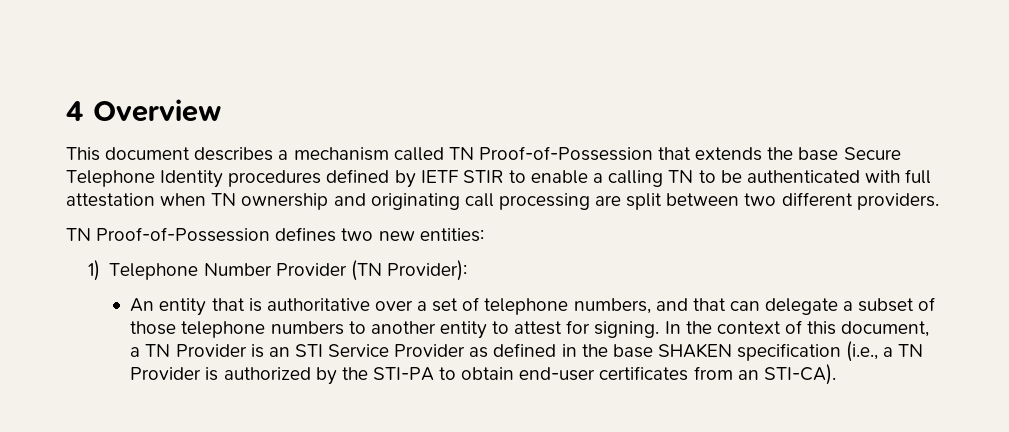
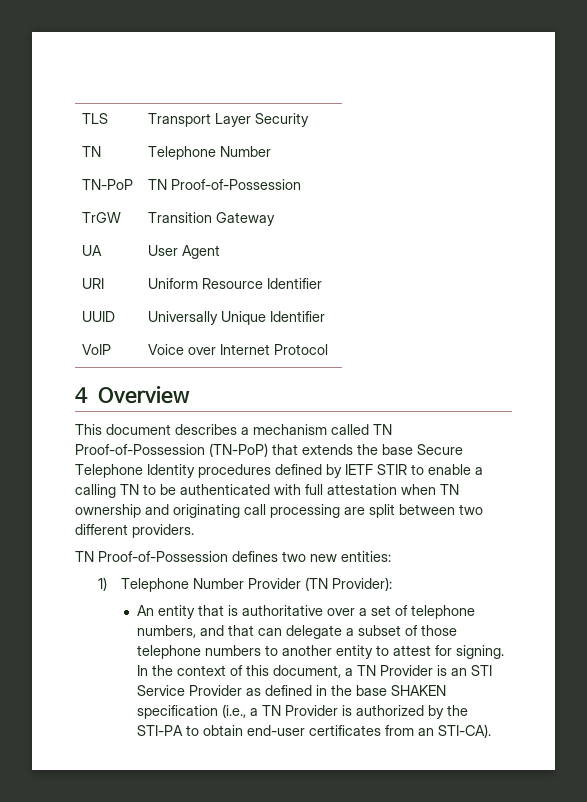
(66, 111) none -> [82,113,109,124] [148,113,310,127] [82,146,102,157] [148,146,272,160] [82,179,134,190] [148,179,302,190] [82,212,122,223] [148,212,276,226] [82,245,103,256] [148,245,221,259] [82,278,105,289] [148,278,323,289] [82,311,116,322] [148,311,326,325] [82,344,112,355] [148,344,329,355] TLS | Transport Layer Security // TN | Telephone Number // TN-PoP | TN Proof-of-Possession // TrGW | Transition Gateway // UA | User Agent // URI | Uniform Resource Identifier // UUID | Universally Unique Identifier // VoIP | Voice over Internet Protocol //
(653, 153) none -> [209,443,268,457] (TN-PoP)

